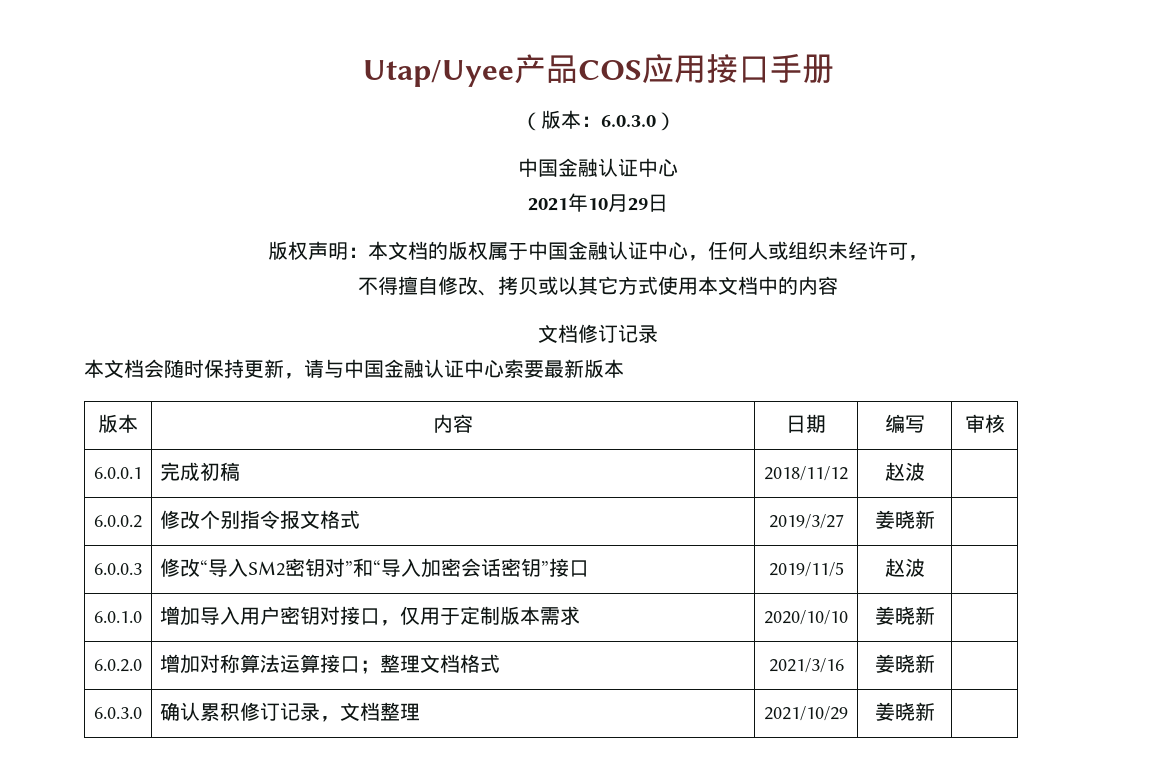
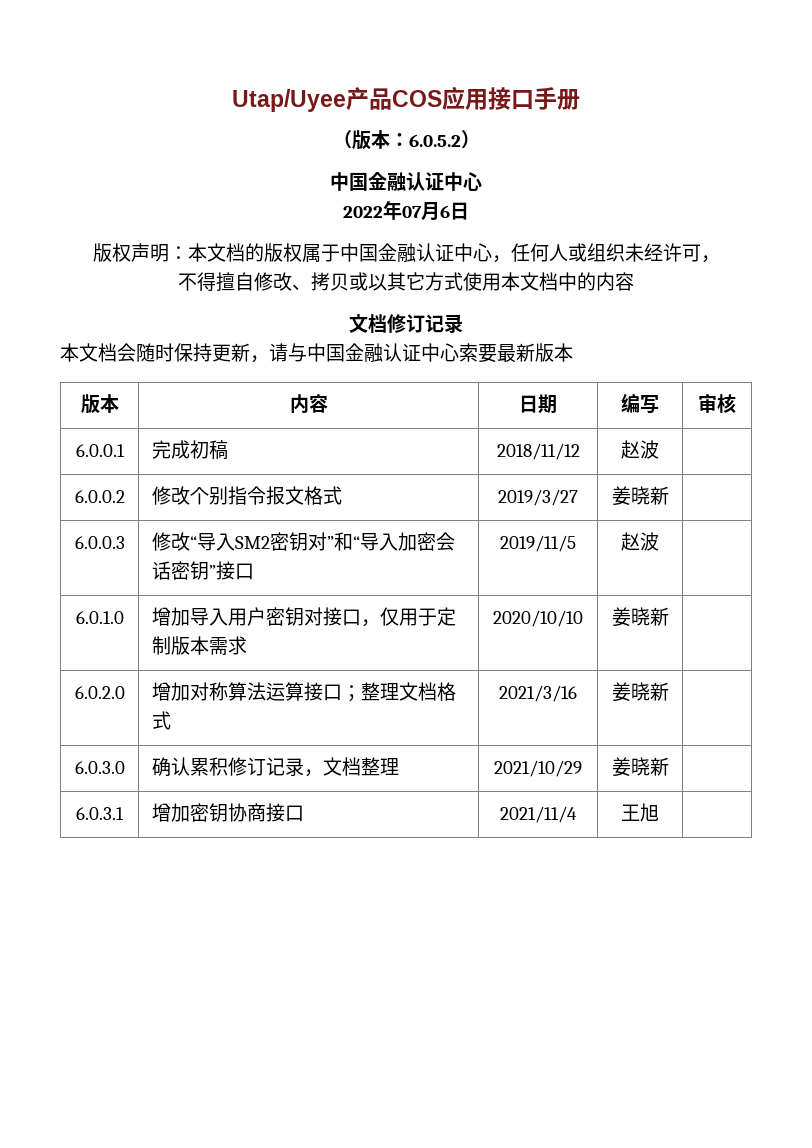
[600,115,656,127] 6.0.3.0 -> [408,134,461,147] 6.0.5.2
[528,193,648,212] 2021年10月29 -> [343,200,450,221] 2022年07月6
(935, 711) none -> [76,807,124,820] [151,803,304,822] [500,806,577,823] [621,803,659,822] // 6.0.3.1 | 增加密钥协商接口 | 2021/11/4 | 王旭 |

